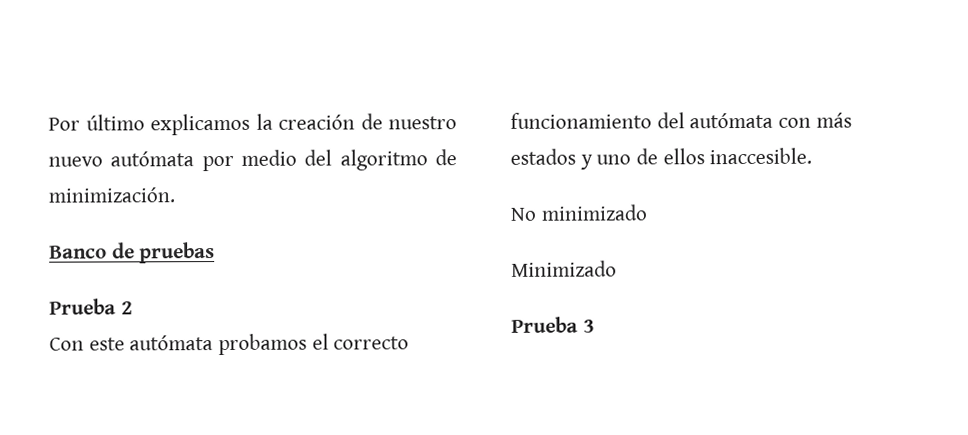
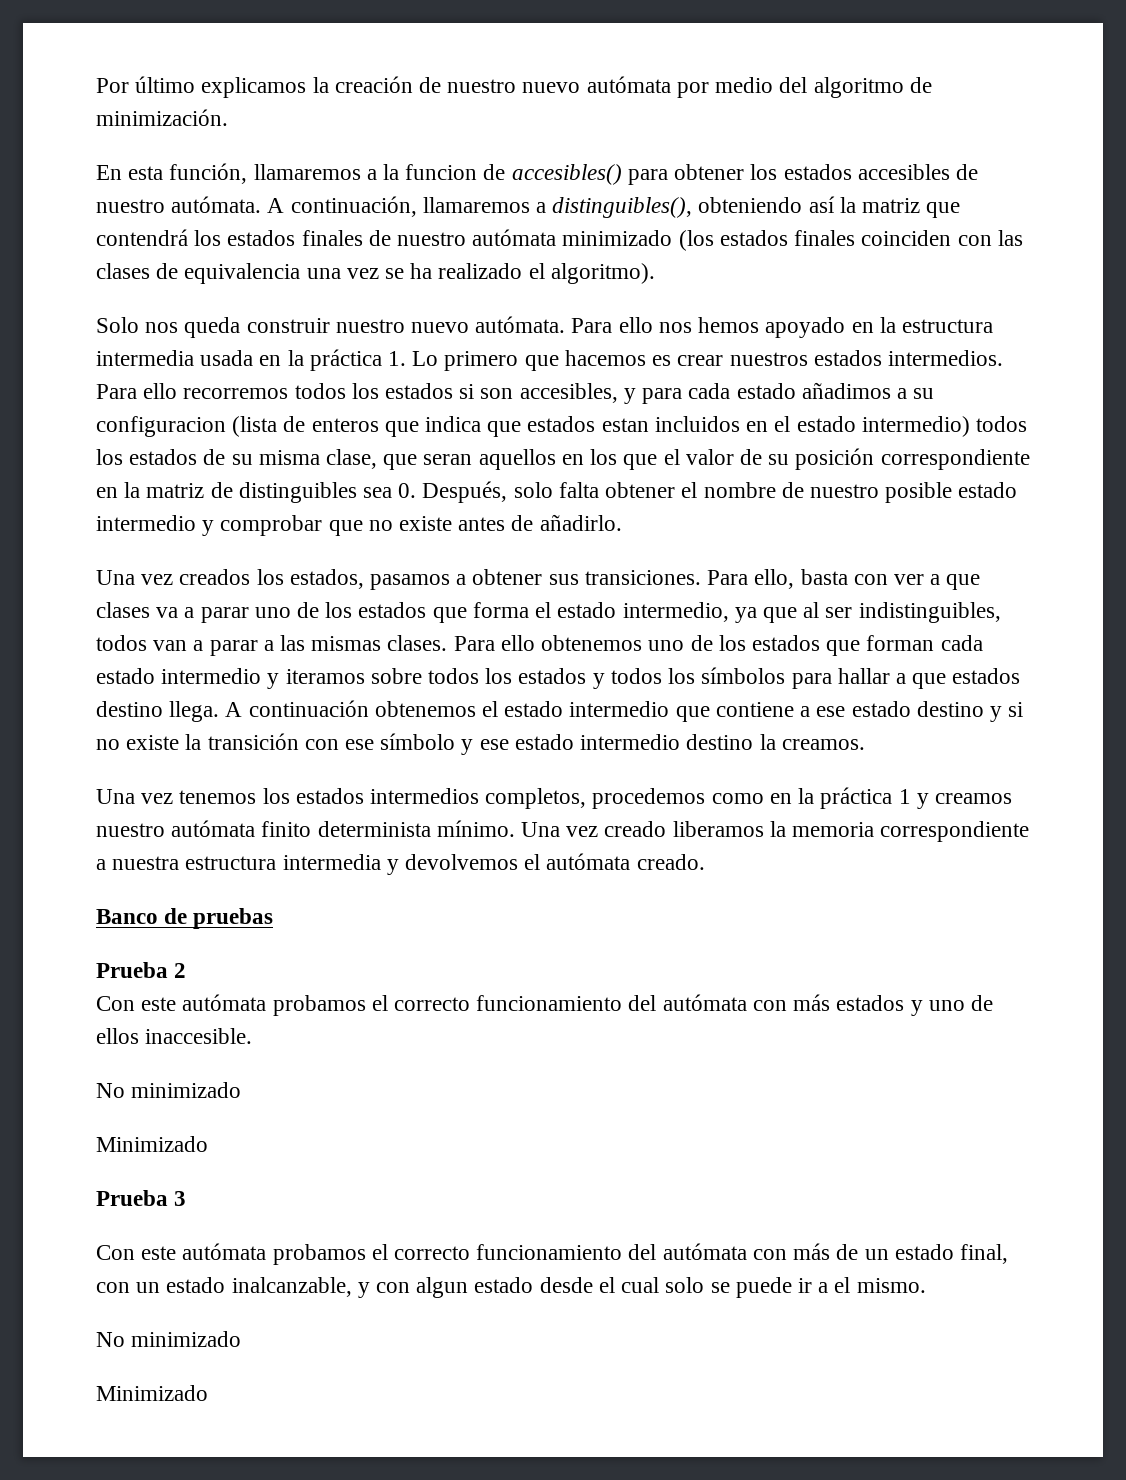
(175, 195) none -> [96,163,978,185] [96,196,961,218] [96,229,1023,251] [96,263,655,284] [96,316,993,338] [96,349,1003,371] [96,382,935,404] [96,416,1027,437] [96,448,1030,470] [96,481,1018,503] [96,514,622,536] [96,569,981,590] [96,602,1001,623] [96,635,983,656] [96,667,1021,689] [96,700,1024,722] [96,733,865,755] [96,787,1012,809] [96,820,1030,842] [96,853,705,875] // En esta función, llamaremos a la funcion de accesibles() para obtener los estados accesibles de nuestro autómata. A continuación, llamaremos a distinguibles(), obteniendo así la matriz que contendrá los estados finales de nuestro autómata minimizado (los estados finales coinciden con las clases de equivalencia una vez se ha realizado el algoritmo). // Solo nos queda construir nuestro nuevo autómata. Para ello nos hemos apoyado en la estructura intermedia usada en la práctica 1. Lo primero que hacemos es crear nuestros estados intermedios. Para ello recorremos todos los estados si son accesibles, y para cada estado añadimos a su configuracion (lista de enteros que indica que estados estan incluidos en el estado intermedio) todos los estados de su misma clase, que seran aquellos en los que el valor de su posición correspondiente en la matriz de distinguibles sea 0. Después, solo falta obtener el nombre de nuestro posible estado intermedio y comprobar que no existe antes de añadirlo. // Una vez creados los estados, pasamos a obtener sus transiciones. Para ello, basta con ver a que clases va a parar uno de los estados que forma el estado intermedio, ya que al ser indistinguibles, todos van a parar a las mismas clases. Para ello obtenemos uno de los estados que forman cada estado intermedio y iteramos sobre todos los estados y todos los símbolos para hallar a que estados destino llega. A continuación obtenemos el estado intermedio que contiene a ese estado destino y si no existe la transición con ese símbolo y ese estado intermedio destino la creamos. // Una vez tenemos los estados intermedios completos, procedemos como en la práctica 1 y creamos nuestro autómata finito determinista mínimo. Una vez creado liberamos la memoria correspondiente a nuestra estructura intermedia y devolvemos el autómata creado.
(595, 326) none -> [96,1243,1008,1265] [96,1277,926,1298] [96,1331,242,1347] [96,1385,208,1401] // Con este autómata probamos el correcto funcionamiento del autómata con más de un estado final, con un estado inalcanzable, y con algun estado desde el cual solo se puede ir a el mismo. // No minimizado // Minimizado

